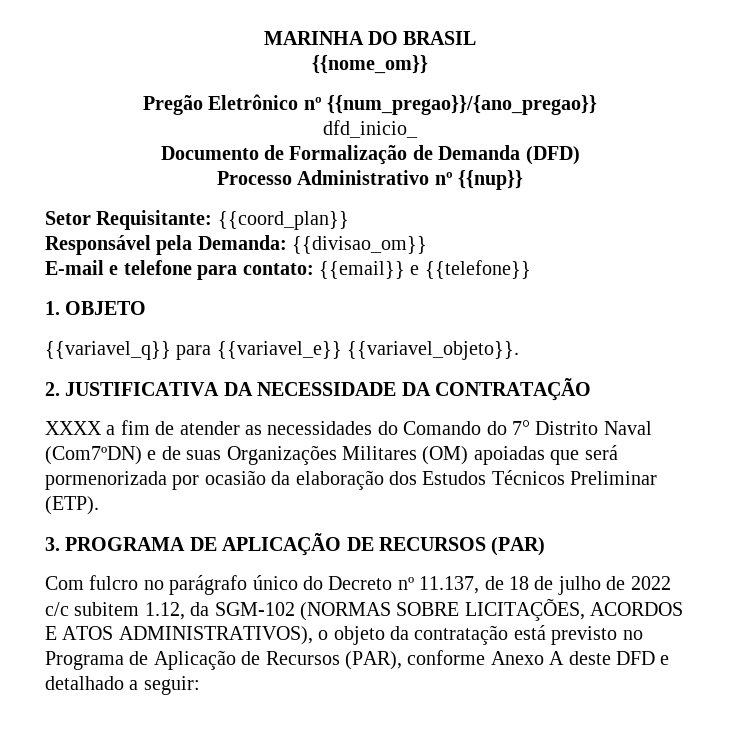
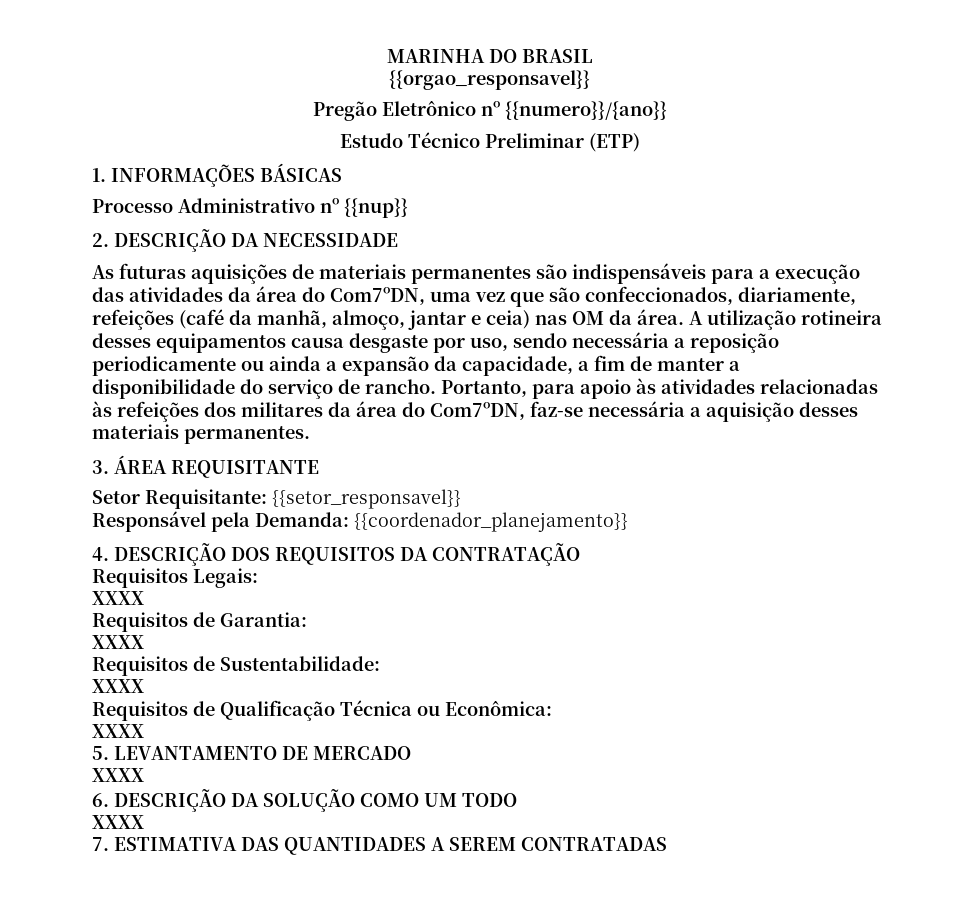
[312,55,428,74] {{nome_om}} -> [389,70,590,90] {{orgao_responsavel}}
[327,95,598,115] [323,120,418,138] [160,145,580,165] [216,170,524,190] {{num_pregao}}/{ano_pregao}} // dfd_inicio_ // Documento de Formalização de Demanda (DFD) // Processo Administrativo nº {{nup}} -> [504,101,667,120] [339,132,640,152] [92,163,342,187] [92,198,408,218] [92,229,398,252] [92,263,860,284] [92,286,856,307] [92,309,882,330] [92,332,779,353] [92,355,740,376] [92,378,878,399] [92,401,858,422] [92,424,310,444] [92,455,319,478] {{numero}}/{ano}} // Estudo Técnico Preliminar (ETP) // 1. INFORMAÇÕES BÁSICAS // Processo Administrativo nº {{nup}} // 2. DESCRIÇÃO DA NECESSIDADE // As futuras aquisições de materiais permanentes são indispensáveis para a execução das atividades da área do Com7ºDN, uma vez que são confeccionados, diariamente, refeições (café da manhã, almoço, jantar e ceia) nas OM da área. A utilização rotineira desses equipamentos causa desgaste por uso, sendo necessária a reposição periodicamente ou ainda a expansão da capacidade, a fim de manter a disponibilidade do serviço de rancho. Portanto, para apoio às atividades relacionadas às refeições dos militares da área do Com7ºDN, faz-se necessária a aquisição desses materiais permanentes. // 3. ÁREA REQUISITANTE
[217,211,349,230] {{coord_plan}} -> [272,489,461,509] {{setor_responsavel}}
[292,236,428,254] [45,260,531,280] [45,301,147,315] [45,341,520,360] [45,382,397,396] {{divisao_om}} // E-mail e telefone para contato: {{email}} e {{telefone}} // 1. OBJETO // {{variavel_q}} para {{variavel_e}} {{variavel_objeto}}. // 2. JUSTIFICATIVA DA NECESSIDADE -> [354,512,628,532] [92,543,395,566] {{coordenador_planejamento}} // 4. DESCRIÇÃO DOS REQUISITOS
[45,420,652,435] [45,445,618,465] [45,470,658,490] [45,496,99,515] [45,533,546,556] [45,575,671,595] [45,598,684,621] [45,625,643,645] [45,650,670,670] [45,676,200,695] // XXXX a fim de atender as necessidades do Comando do 7° Distrito Naval (Com7ºDN) e de suas Organizações Militares (OM) apoiadas que será pormenorizada por ocasião da elaboração dos Estudos Técnicos Preliminar (ETP). // 3. PROGRAMA DE APLICAÇÃO DE RECURSOS (PAR) // Com fulcro no parágrafo único do Decreto nº 11.137, de 18 de julho de 2022 c/c subitem 1.12, da SGM-102 (NORMAS SOBRE LICITAÇÕES, ACORDOS E ATOS ADMINISTRATIVOS), o objeto da contratação está previsto no Programa de Aplicação de Recursos (PAR), conforme Anexo A deste DFD e detalhado a seguir: -> [92,568,258,588] [92,591,144,605] [92,612,307,632] [92,635,144,649] [92,656,380,676] [92,679,144,693] [92,700,552,721] [92,724,144,738] [92,746,411,760] [92,768,144,782] [92,789,517,812] [92,815,144,829] [92,837,667,855] // Requisitos Legais: // XXXX // Requisitos de Garantia: // XXXX // Requisitos de Sustentabilidade: // XXXX // Requisitos de Qualificação Técnica ou Econômica: // XXXX // 5. LEVANTAMENTO DE MERCADO // XXXX // 6. DESCRIÇÃO DA SOLUÇÃO COMO UM TODO // XXXX // 7. ESTIMATIVA DAS QUANTIDADES A SEREM CONTRATADAS

